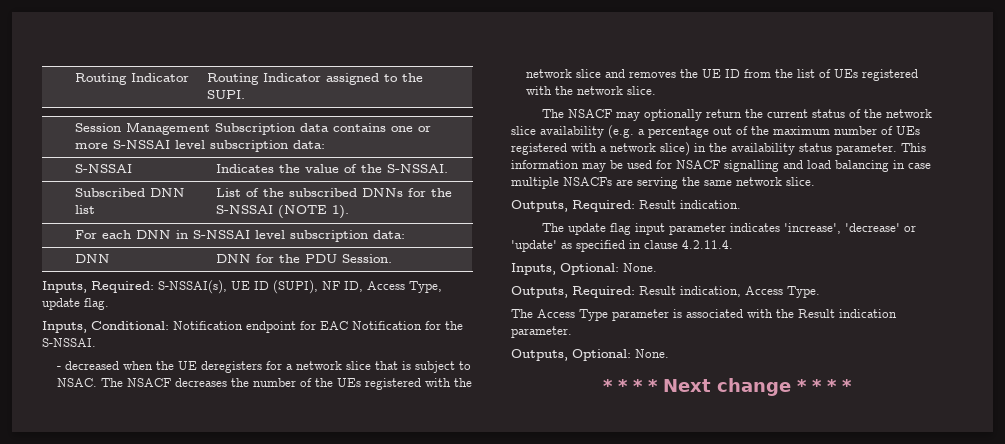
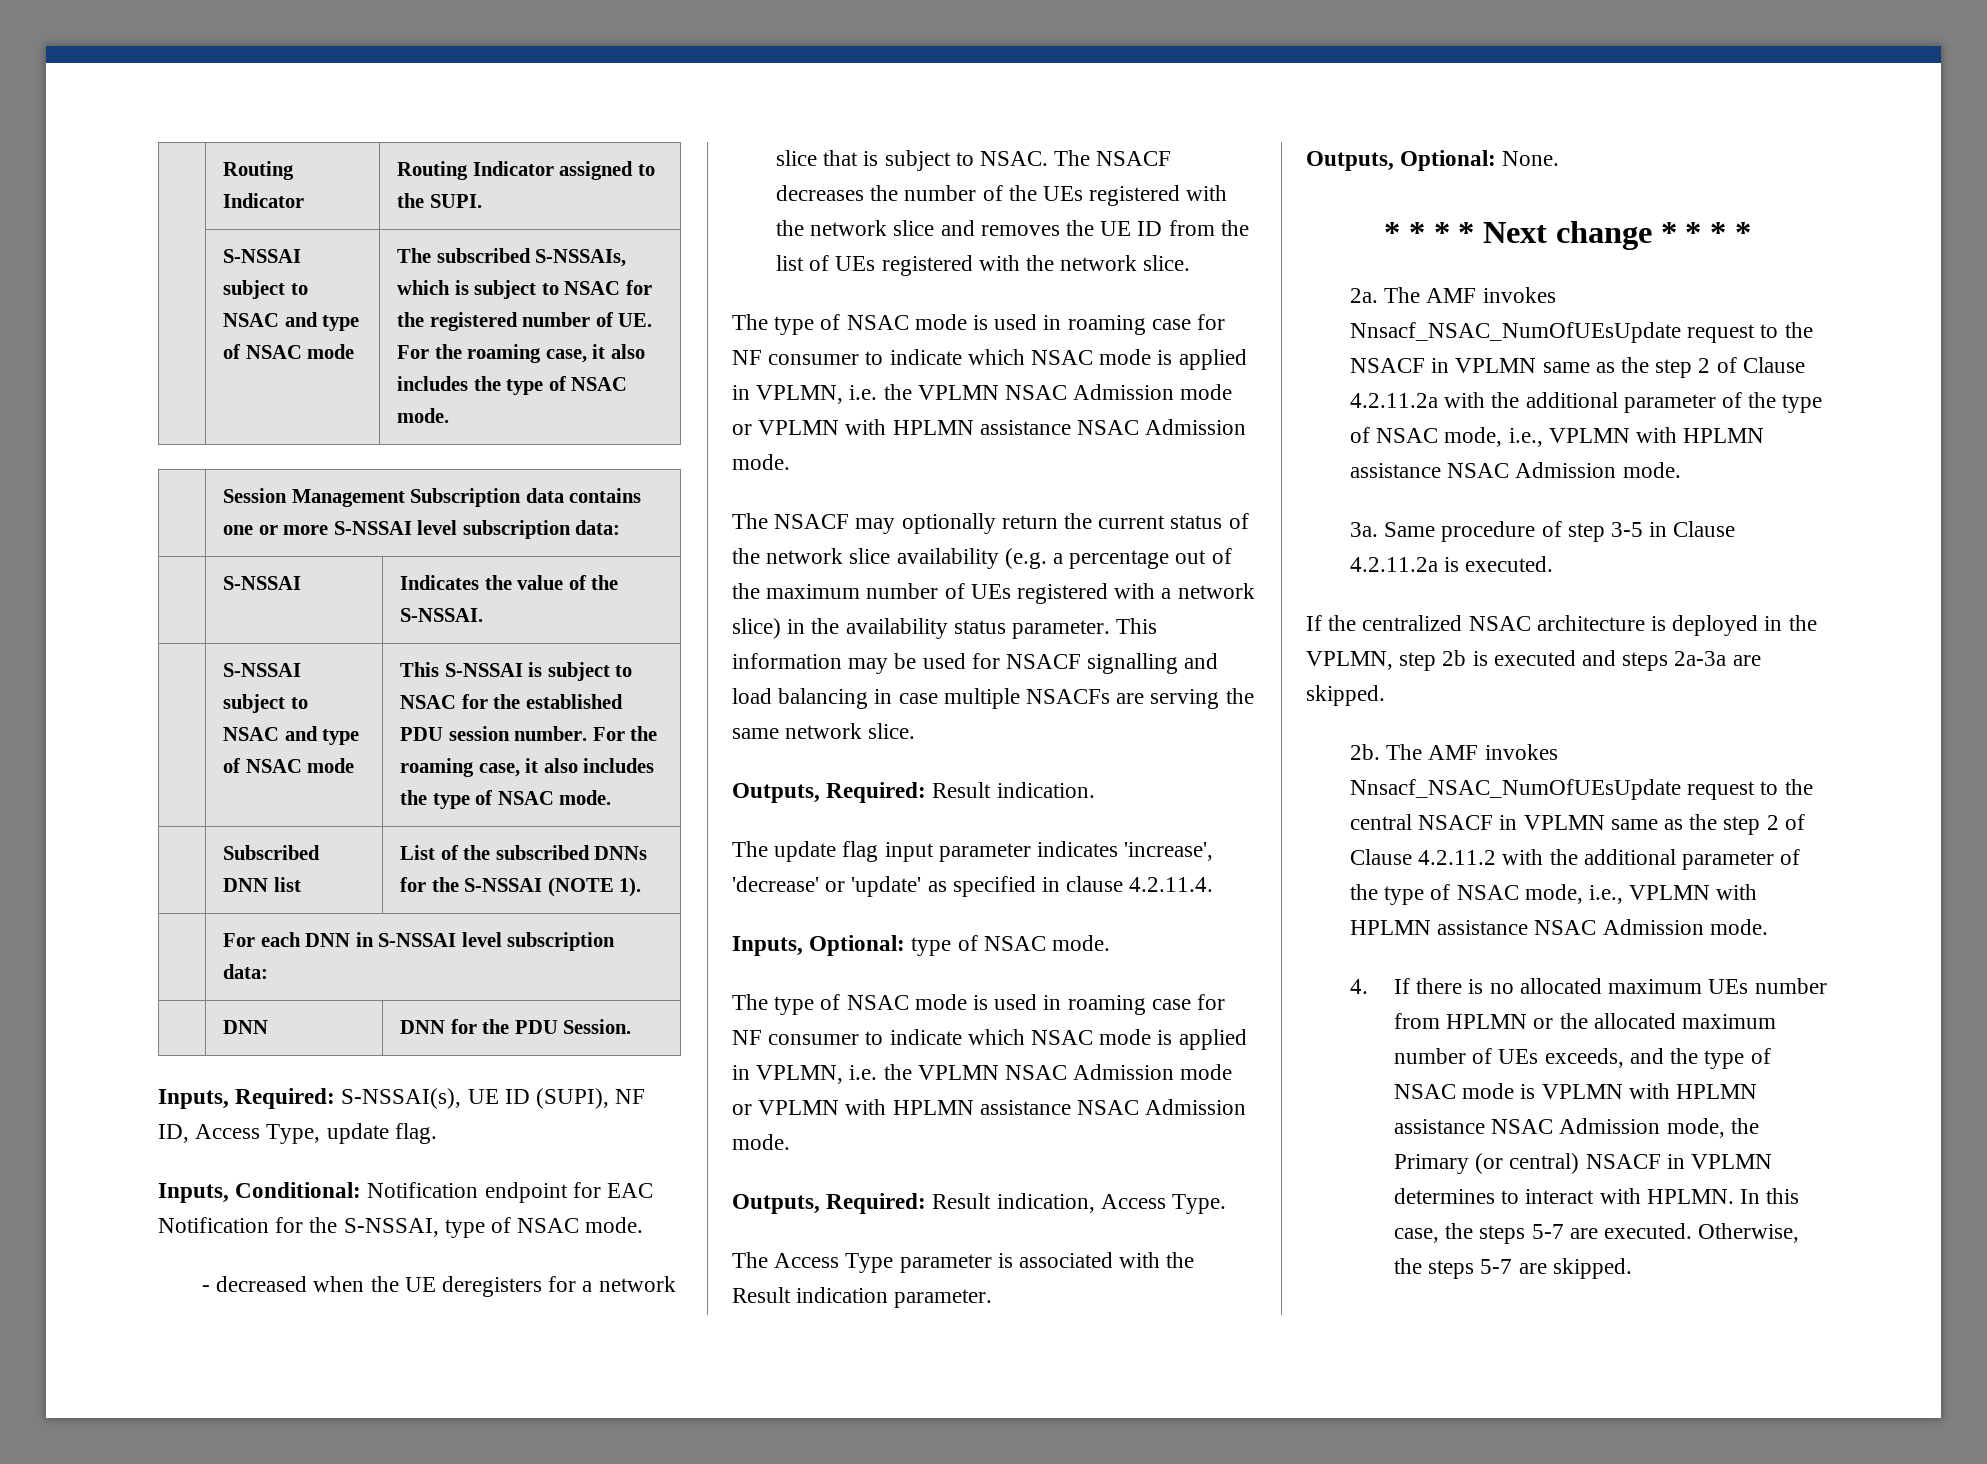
(245, 94) none -> [223,249,302,263] [223,280,308,299] [223,312,360,331] [223,344,355,359] [397,248,627,267] [397,280,652,299] [397,312,653,331] [397,344,645,363] [397,376,628,395] [397,408,450,423] // | S-NSSAI subject to NSAC and type of NSAC mode | The subscribed S-NSSAIs, which is subject to NSAC for the registered number of UE. For the roaming case, it also includes the type of NSAC mode.
(448, 168) none -> [223,663,302,677] [223,694,308,713] [223,726,360,745] [223,758,355,773] [400,662,633,681] [400,694,623,709] [400,726,658,741] [400,758,655,777] [400,790,612,809] // | S-NSSAI subject to NSAC and type of NSAC mode | This S-NSSAI is subject to NSAC for the established PDU session number. For the roaming case, it also includes the type of NSAC mode.
[42,338,96,347] S-NSSAI. -> [343,1217,644,1238] S-NSSAI, type of NSAC mode.
(657, 90) none -> [732,314,1226,335] [732,349,1247,370] [732,384,1233,404] [732,419,1247,435] [732,454,790,470] // The type of NSAC mode is used in roaming case for NF consumer to indicate which NSAC mode is applied in VPLMN, i.e. the VPLMN NSAC Admission mode or VPLMN with HPLMN assistance NSAC Admission mode.
[623,263,657,272] None. -> [911,935,1111,956] [732,994,1226,1015] [732,1029,1247,1050] [732,1064,1233,1084] [732,1099,1247,1115] [732,1134,790,1150] type of NSAC mode. // The type of NSAC mode is used in roaming case for NF consumer to indicate which NSAC mode is applied in VPLMN, i.e. the VPLMN NSAC Admission mode or VPLMN with HPLMN assistance NSAC Admission mode.
(852, 385) none -> [1350,287,1556,303] [1350,322,1813,343] [1350,357,1805,378] [1350,392,1823,413] [1350,427,1765,447] [1350,462,1681,478] [1350,521,1736,542] [1350,556,1554,572] [1306,615,1817,636] [1306,650,1761,671] [1306,685,1385,706] [1350,744,1558,760] [1350,779,1813,800] [1350,814,1805,835] [1350,849,1801,870] [1350,884,1758,905] [1350,919,1768,935] [1350,978,1827,994] [1394,1013,1777,1029] [1394,1048,1771,1069] [1394,1083,1758,1099] [1394,1118,1759,1138] [1394,1153,1773,1174] [1394,1188,1800,1204] [1394,1223,1800,1244] [1394,1258,1632,1279] // 2a. The AMF invokes Nnsacf_NSAC_NumOfUEsUpdate request to the NSACF in VPLMN same as the step 2 of Clause 4.2.11.2a with the additional parameter of the type of NSAC mode, i.e., VPLMN with HPLMN assistance NSAC Admission mode. // 3a. Same procedure of step 3-5 in Clause 4.2.11.2a is executed. // If the centralized NSAC architecture is deployed in the VPLMN, step 2b is executed and steps 2a-3a are skipped. // 2b. The AMF invokes Nnsacf_NSAC_NumOfUEsUpdate request to the central NSACF in VPLMN same as the step 2 of Clause 4.2.11.2 with the additional parameter of the type of NSAC mode, i.e., VPLMN with HPLMN assistance NSAC Admission mode. // 4. If there is no allocated maximum UEs number from HPLMN or the allocated maximum number of UEs exceeds, and the type of NSAC mode is VPLMN with HPLMN assistance NSAC Admission mode, the Primary (or central) NSACF in VPLMN determines to interact with HPLMN. In this case, the steps 5-7 are executed. Otherwise, the steps 5-7 are skipped.

